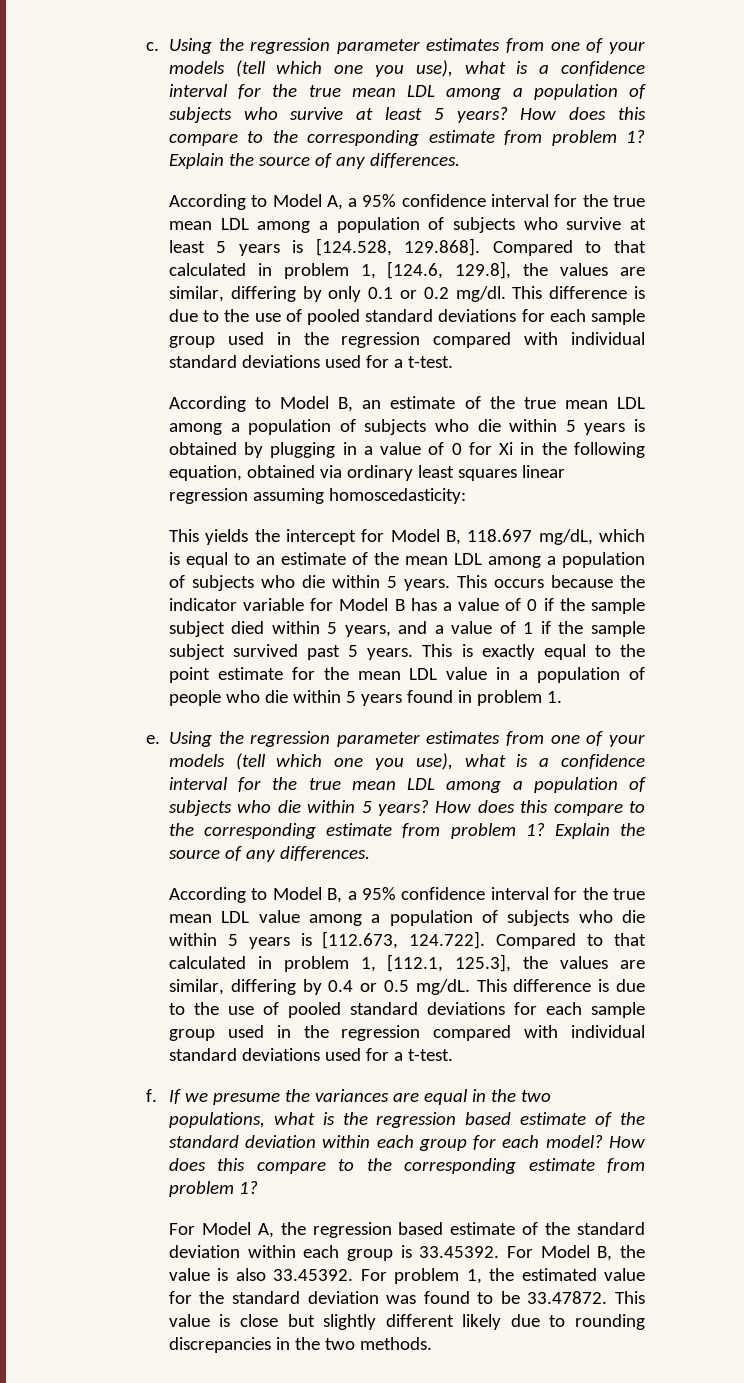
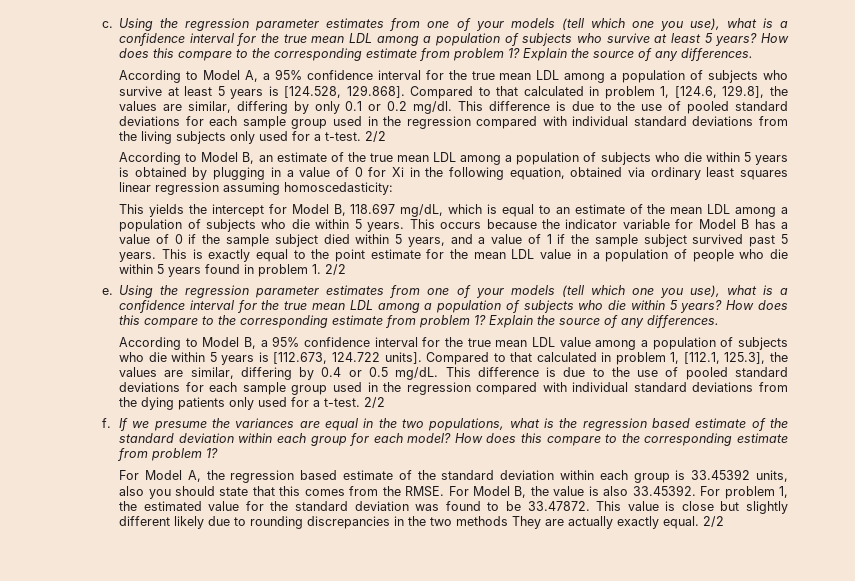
[324,355,453,368] used for a t-test. -> [759,116,788,126] [119,131,387,144] from the living subjects only used for a t-test. 2/2
(562, 697) none -> [325,264,347,275] 2/2
[409,931,486,949] 124.722]. -> [331,352,422,364] 124.722 units].
[324,1048,453,1061] used for a t-test. -> [759,382,788,392] [119,397,386,410] from the dying patients only used for a t-test. 2/2
[419,1246,500,1258] 33.45392. -> [691,469,789,482] [119,486,445,499] 33.45392 units, also you should state that this comes from the RMSE.
[359,1337,432,1350] methods. -> [456,516,725,529] methods They are actually exactly equal. 2/2

